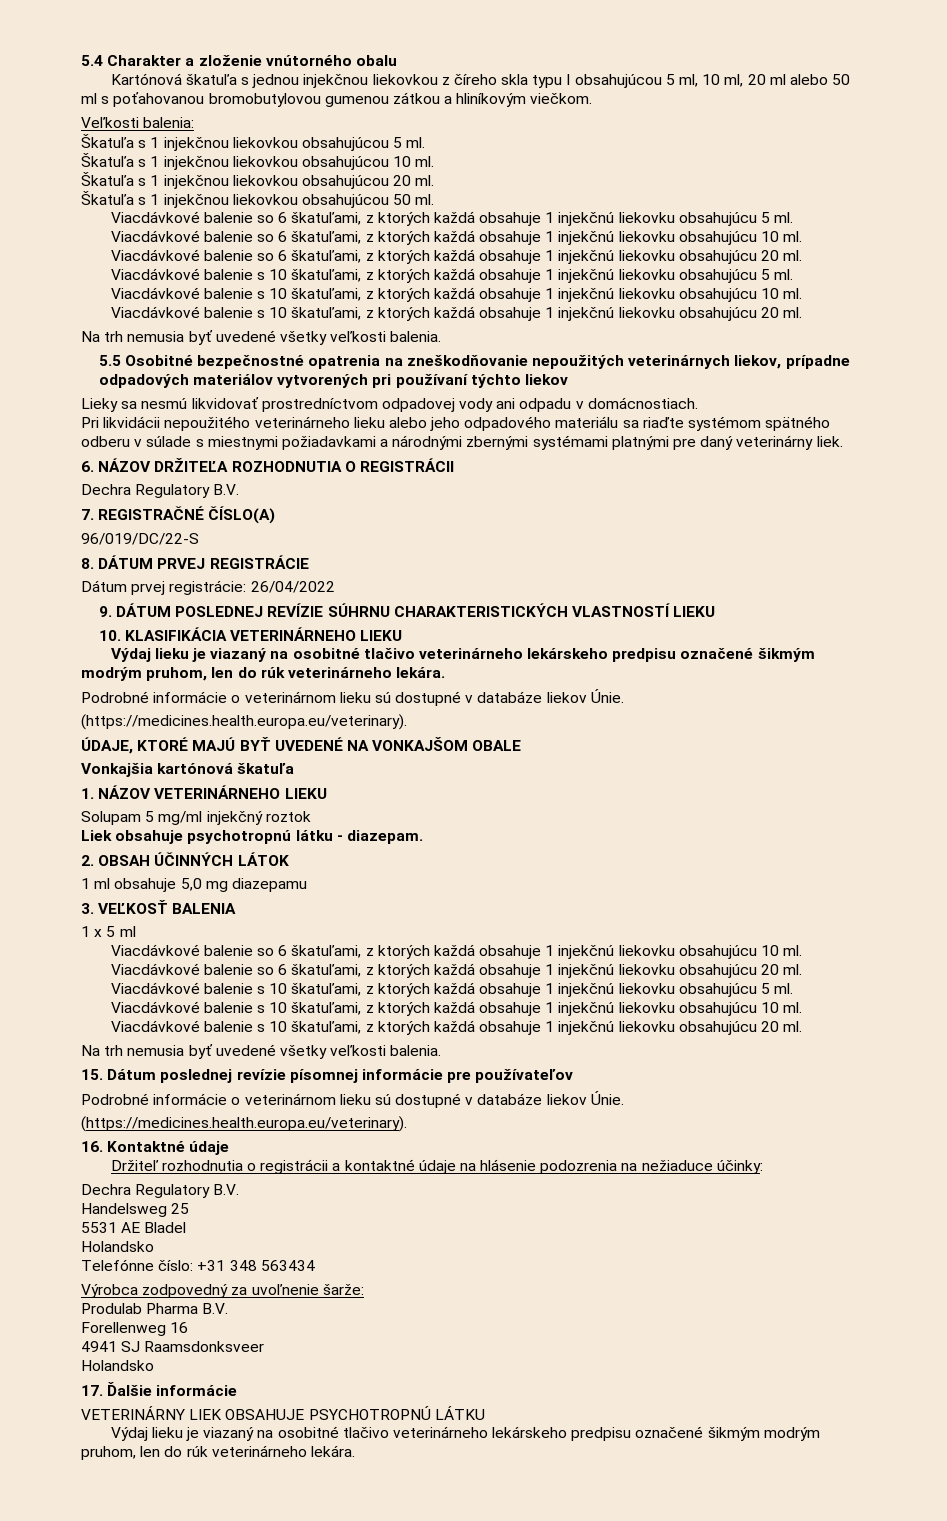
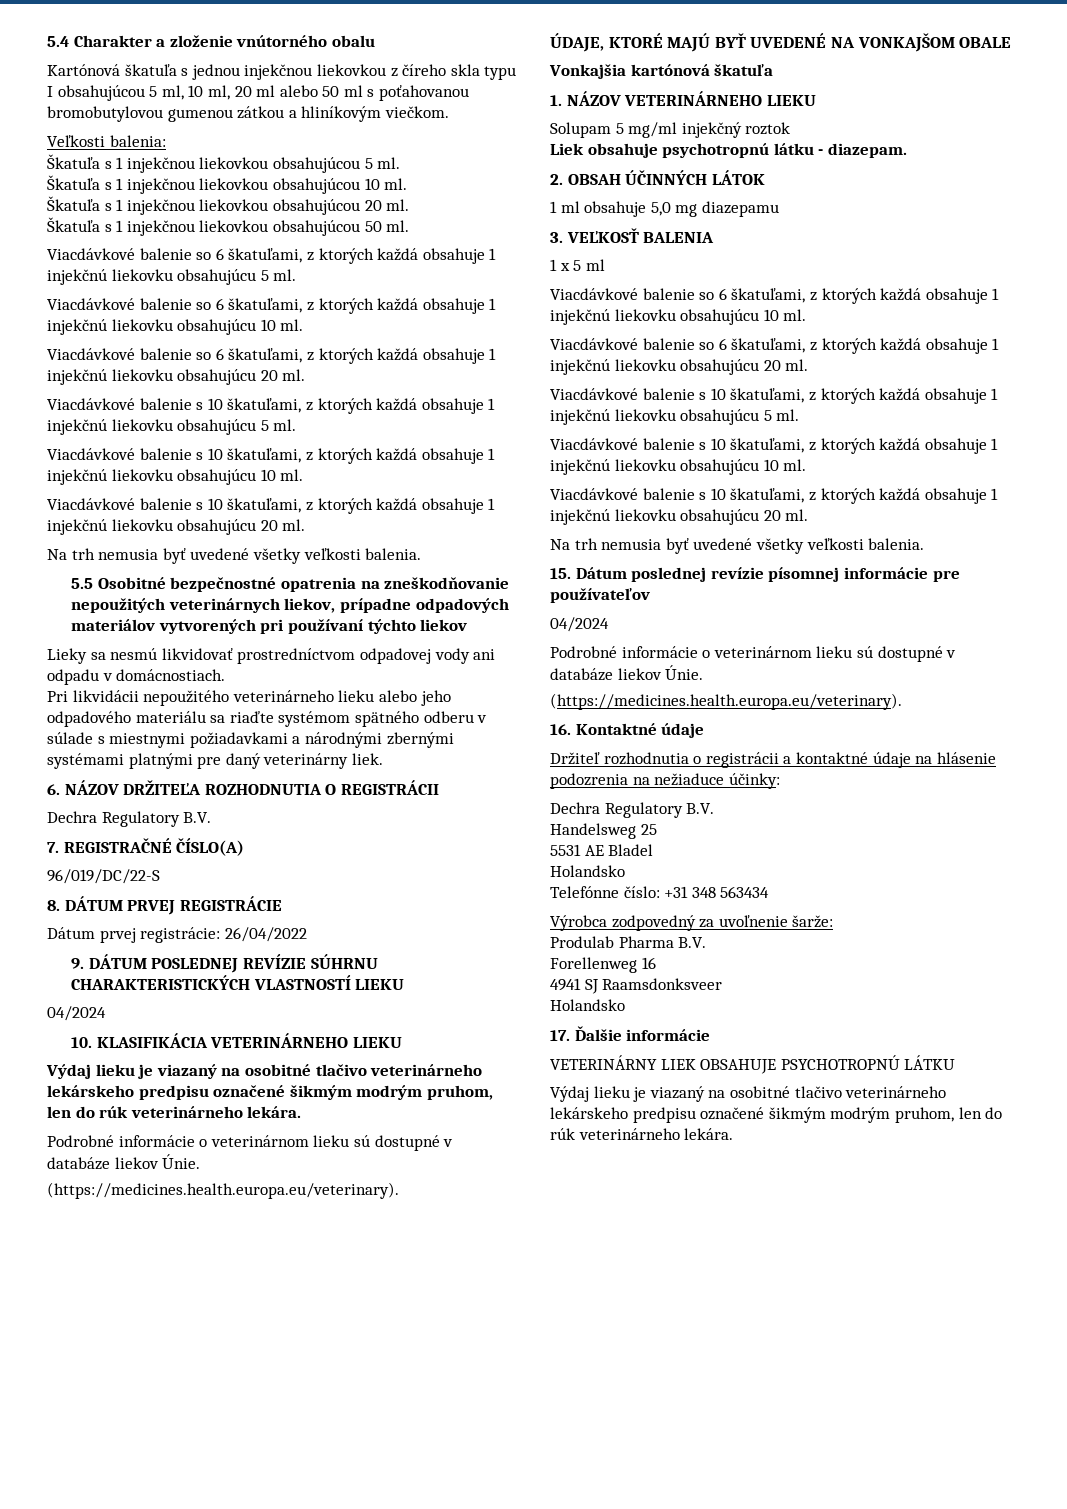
(716, 611) none -> [47,1006,106,1021] // 04/2024
(574, 1076) none -> [550,617,609,632] // 04/2024

